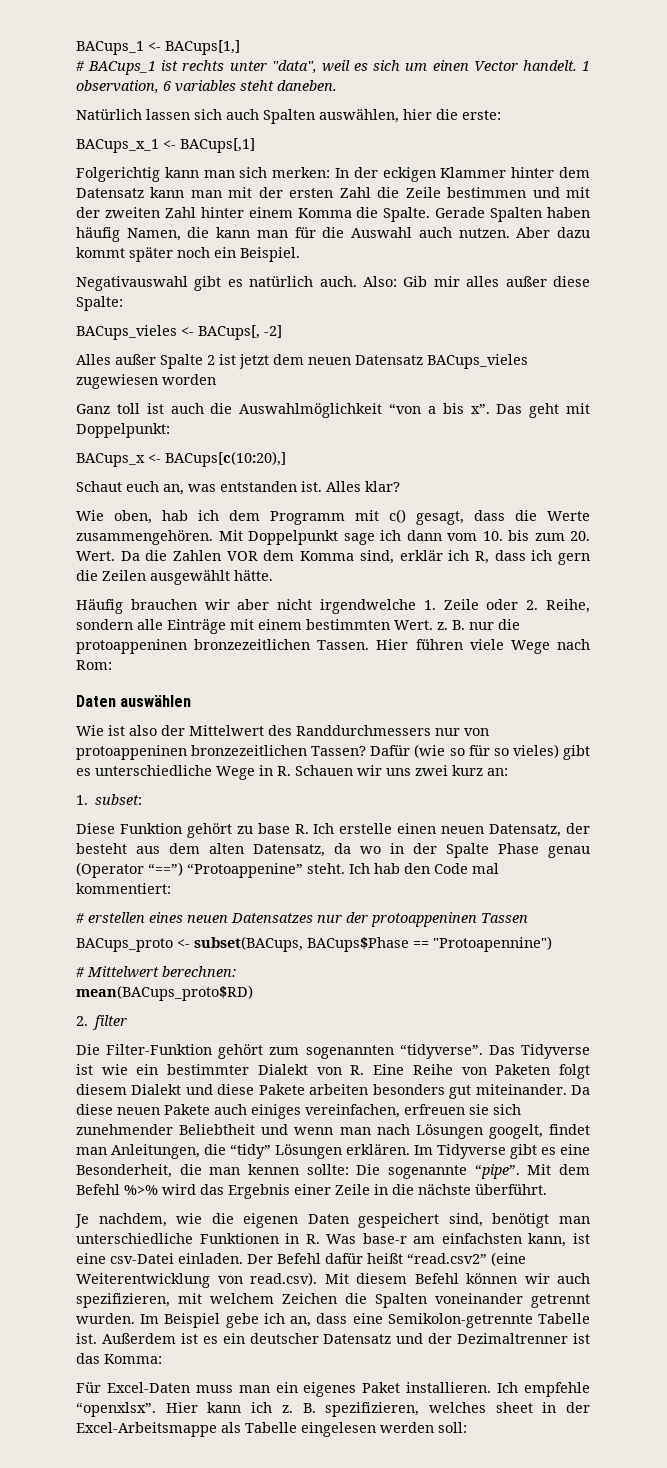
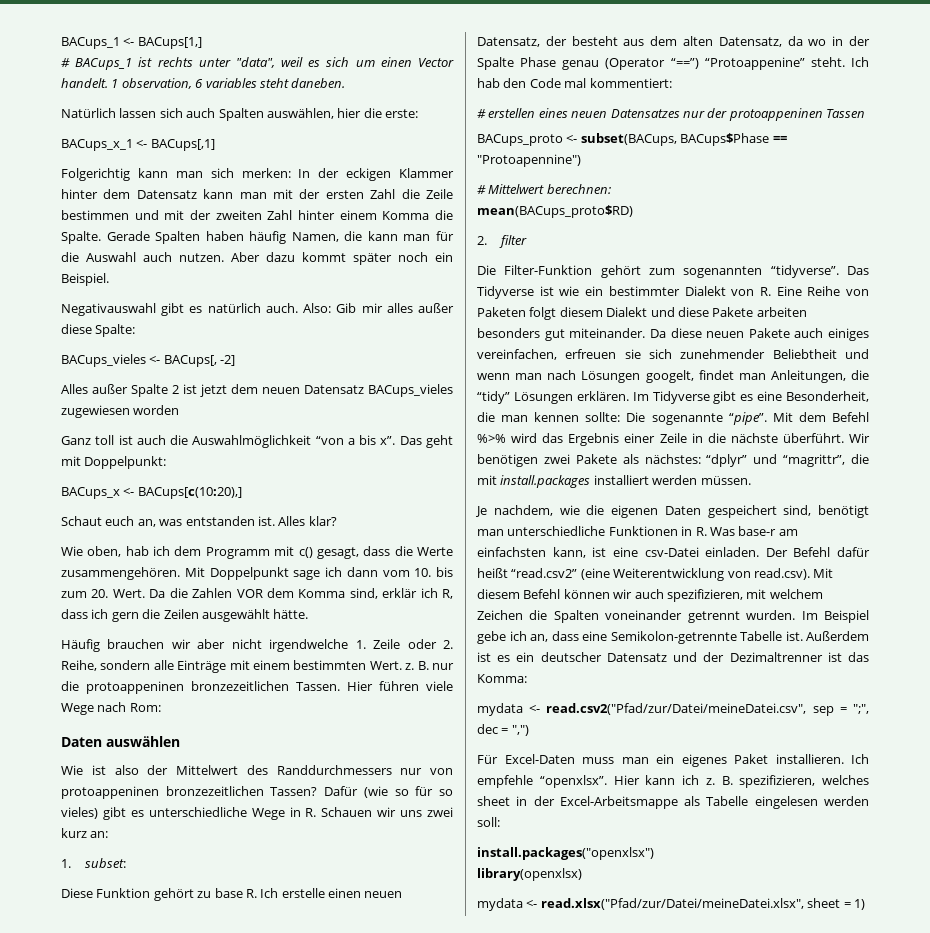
(547, 1189) none -> [849,433,870,443] [477,454,869,467] [477,475,751,488] Wir benötigen zwei Pakete als nächstes: “dplyr” und “magrittr”, die mit install.packages installiert werden müssen.
(162, 1359) none -> [477,703,869,716] [477,724,529,736] // mydata <- read.csv2("Pfad/zur/Datei/meineDatei.csv", sep = ";", dec = ",")
(467, 1427) none -> [477,847,654,860] [477,868,582,881] [477,898,865,911] // install.packages("openxlsx") // library(openxlsx) // mydata <- read.xlsx("Pfad/zur/Datei/meineDatei.xlsx", sheet = 1)

